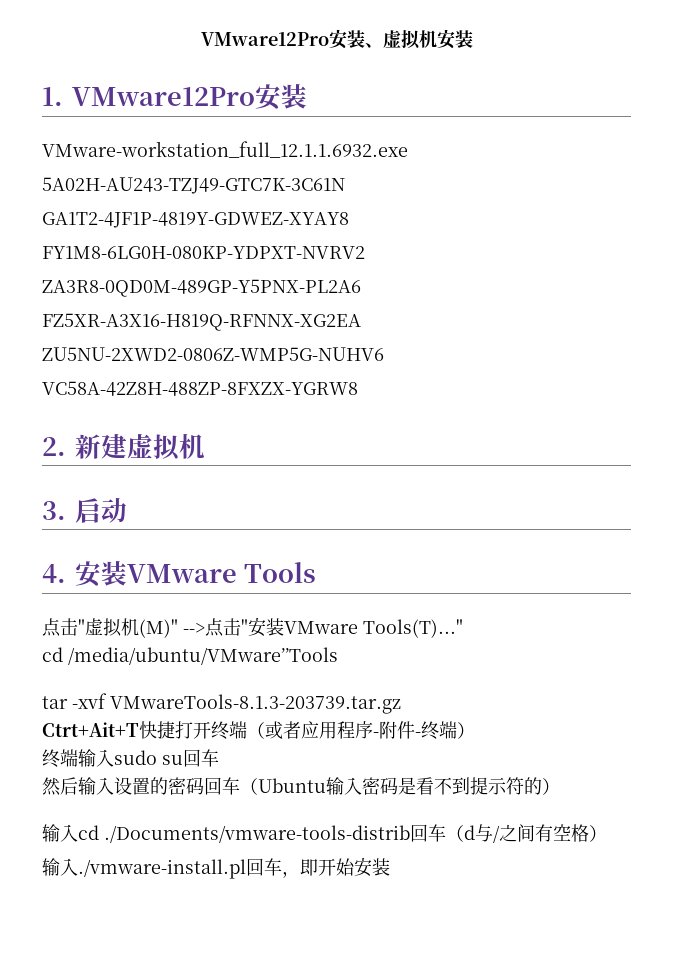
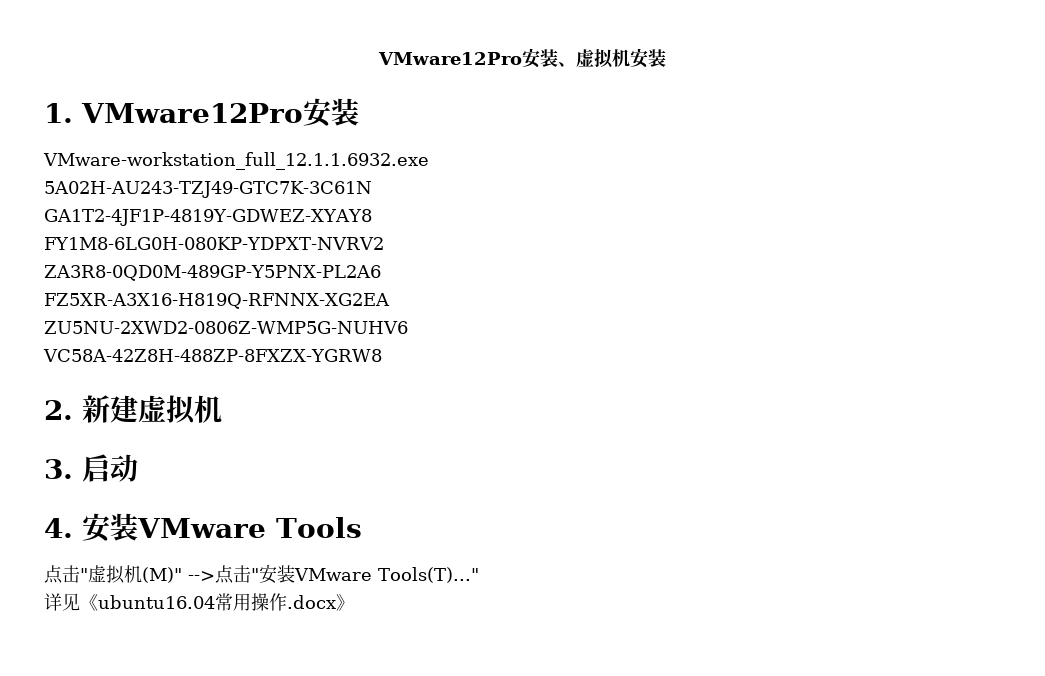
[42,647,338,665] [42,693,401,714] [42,721,475,740] [42,749,219,768] [42,777,560,796] [42,824,607,843] [42,857,390,879] cd /media/ubuntu/VMware’’Tools // tar -xvf VMwareTools-8.1.3-203739.tar.gz // Ctrt+Ait+T快捷打开终端（或者应用程序-附件-终端） // 终端输入sudo su回车 // 然后输入设置的密码回车（Ubuntu输入密码是看不到提示符的） // 输入cd ./Documents/vmware-tools-distrib回车（d与/之间有空格） // 输入./vmware-install.pl回车，即开始安装 -> [44,593,354,611] 详见《ubuntu16.04常用操作.docx》

